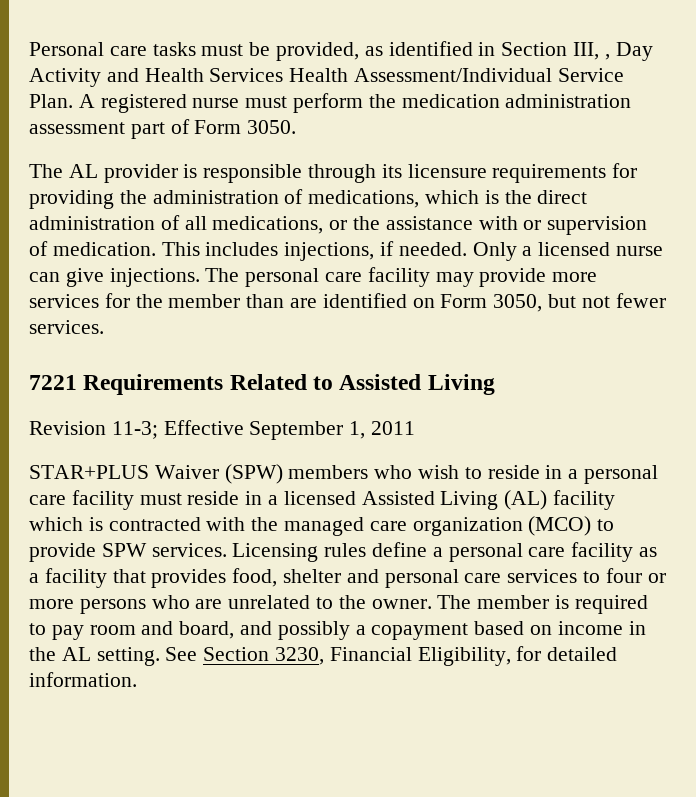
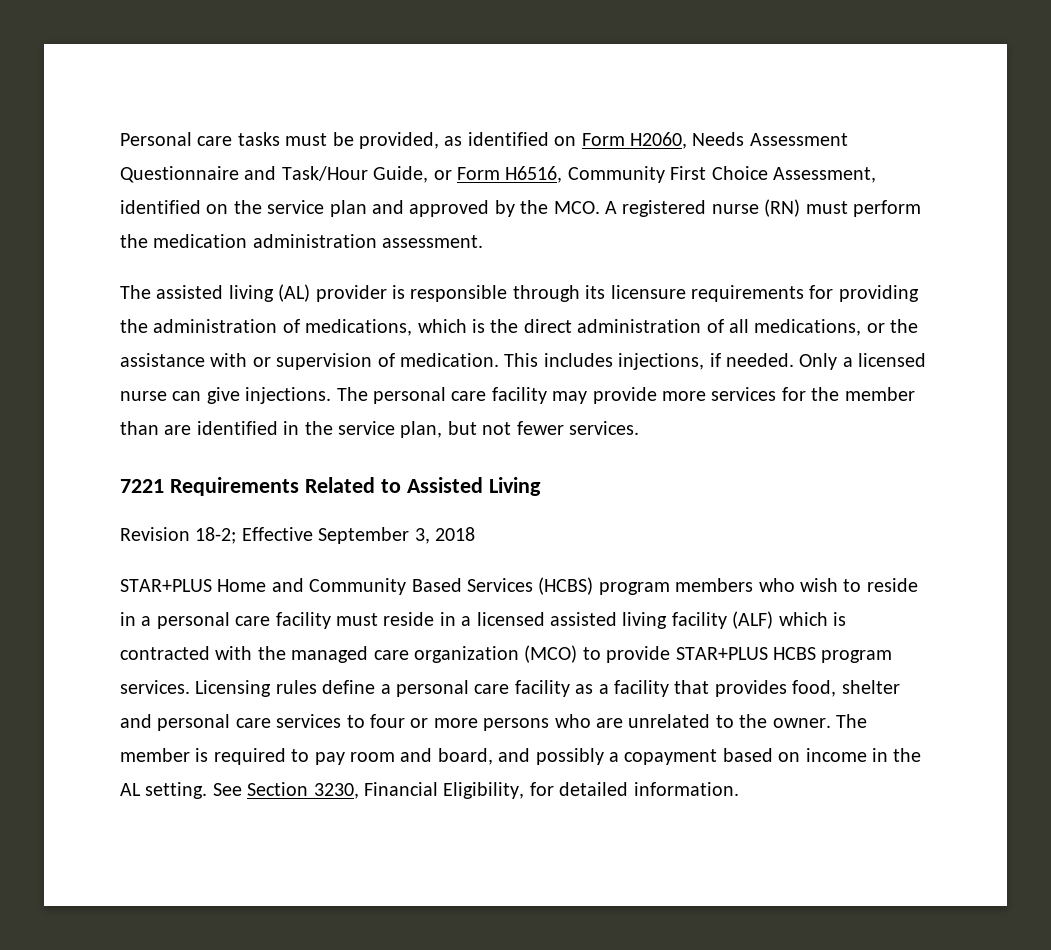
[478,42,653,61] [29,68,624,87] [29,94,73,108] in Section III, , Day Activity and Health Services Health Assessment/Individual Service Plan. -> [554,132,848,149] [120,166,876,183] [120,200,600,217] on Form H2060, Needs Assessment Questionnaire and Task/Hour Guide, or Form H6516, Community First Choice Assessment, identified on the service plan and approved by the MCO.
(240, 103) none -> [764,199,801,217] (RN)
[29,119,297,139] [29,164,98,178] assessment part of Form 3050. // The AL -> [382,235,484,248] [120,284,311,302] assessment. // The assisted living (AL)
[412,294,543,312] on Form 3050, -> [283,421,443,438] in the service plan,
[111,421,158,439] 11-3; -> [195,527,237,544] 18-2;
[349,421,416,439] [29,464,283,484] 1, 2011 // STAR+PLUS Waiver (SPW) -> [414,527,475,544] [120,577,670,595] 3, 2018 // STAR+PLUS Home and Community Based Services (HCBS) program
[361,490,616,510] Assisted Living (AL) facility -> [549,611,774,629] assisted living facility (ALF)
[101,543,147,557] SPW -> [675,647,893,663] STAR+PLUS HCBS program

